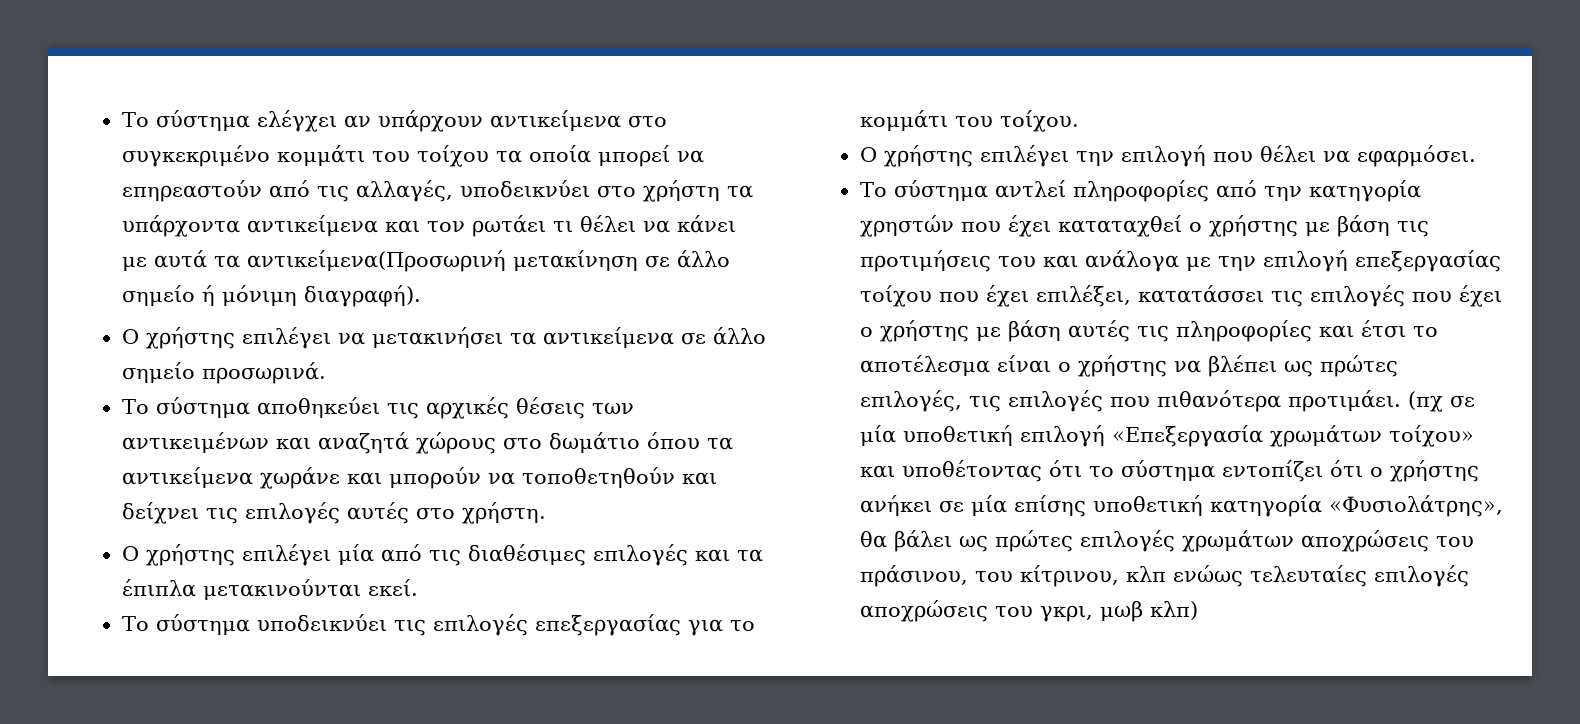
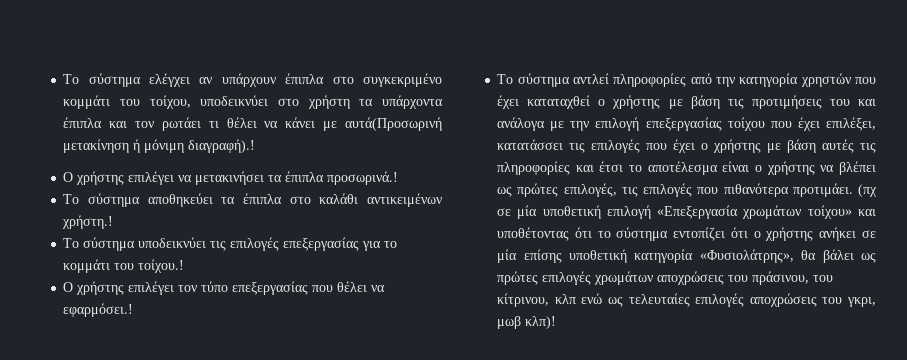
[489,110,621,131] αντικείμενα -> [285,73,325,84] έπιπλα
[416,145,704,167] [121,180,453,202] τοίχου τα οποία μπορεί να επηρεαστούν από τις αλλαγές, -> [149,95,191,109] τοίχου,
[246,215,378,236] αντικείμενα -> [63,117,103,128] έπιπλα
[153,250,730,272] [121,285,195,306] αυτά τα αντικείμενα(Προσωρινή μετακίνηση σε άλλο σημείο -> [345,117,442,131] [63,139,130,153] αυτά(Προσωρινή μετακίνηση
[303,285,421,307] διαγραφή). -> [188,139,256,153] διαγραφή).!
[542,327,766,348] [121,362,326,384] [121,397,634,419] [121,432,733,454] [121,467,717,489] [121,502,546,524] [121,544,763,566] [121,579,418,600] αντικείμενα σε άλλο σημείο προσωρινά. // Το σύστημα αποθηκεύει τις αρχικές θέσεις των αντικειμένων και αναζητά χώρους στο δωμάτιο όπου τα αντικείμενα χωράνε και μπορούν να τοποθετηθούν και δείχνει τις επιλογές αυτές στο χρήστη. // Ο χρήστης επιλέγει μία από τις διαθέσιμες επιλογές και τα έπιπλα μετακινούνται εκεί. -> [285,171,399,185] [63,193,442,207] [62,215,114,229] έπιπλα προσωρινά.! // Το σύστημα αποθηκεύει τα έπιπλα στο καλάθι αντικειμένων χρήστη.!
[999,110,1079,132] [859,145,1206,167] τοίχου. // Ο χρήστης επιλέγει την επιλογή -> [138,259,185,273] [63,281,309,295] τοίχου.! // Ο χρήστης επιλέγει τον τύπο επεξεργασίας
[1356,145,1476,167] εφαρμόσει. -> [63,303,134,317] εφαρμόσει.!
[1172,565,1243,587] ενώως -> [581,293,623,307] ενώ ως
[1149,600,1198,620] κλπ) -> [525,316,557,329] κλπ)!

